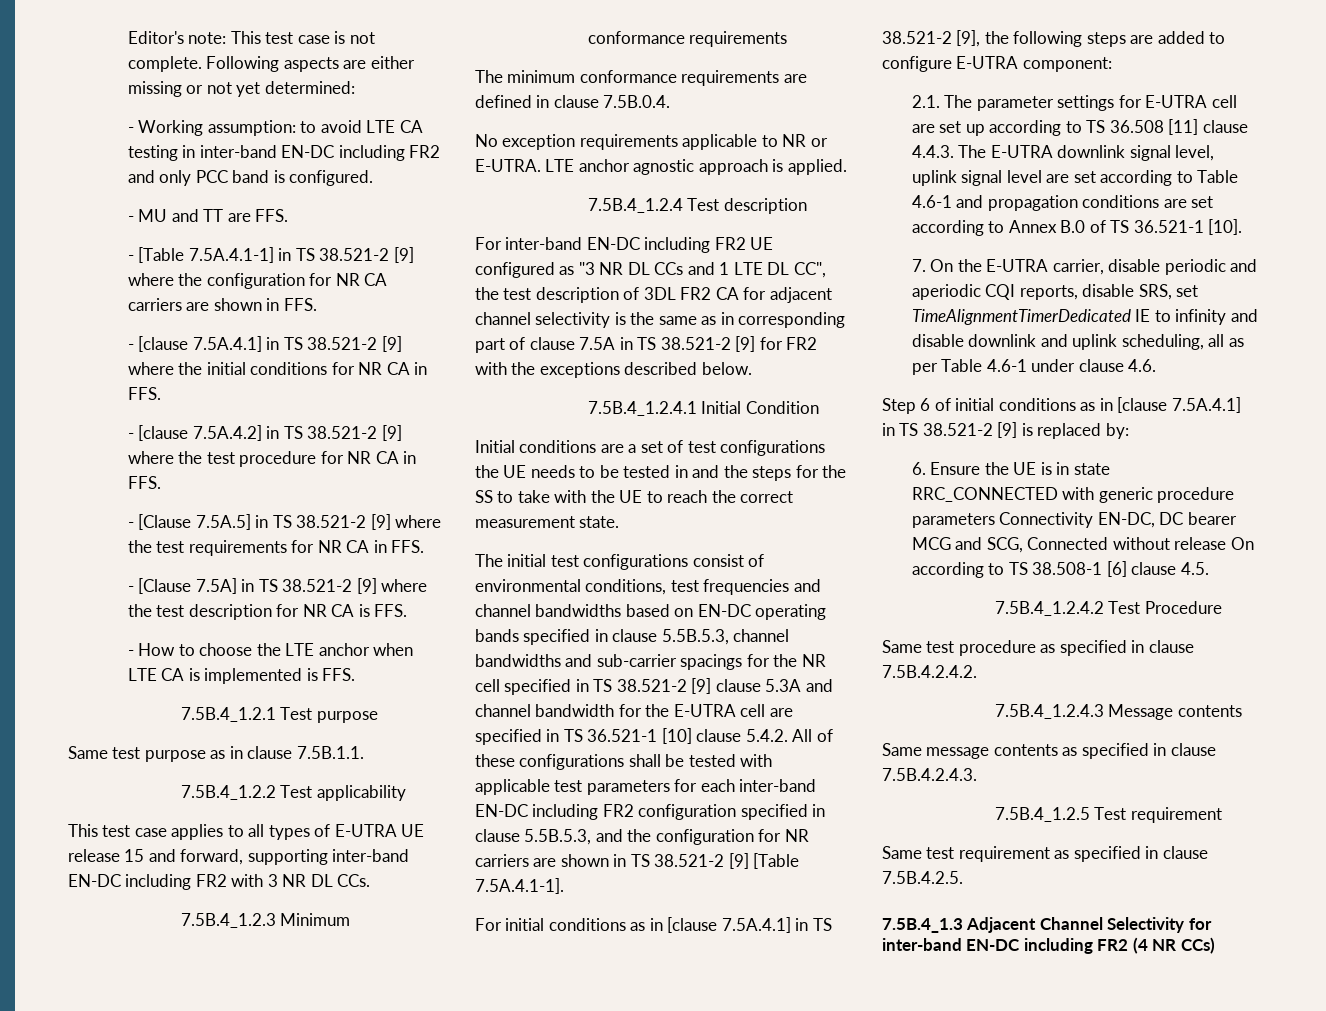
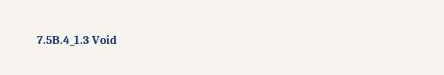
[127,31,375,44] [127,56,415,72] [127,81,355,97] [127,120,423,136] [127,145,441,161] [127,170,374,186] [127,209,289,222] [127,247,414,263] [127,273,388,289] [127,298,317,311] [127,336,402,352] [127,362,428,375] [127,387,161,400] [127,425,402,441] [127,451,417,467] [127,476,161,489] [127,514,442,530] [127,540,425,556] [127,578,428,594] [127,604,408,620] [127,643,414,656] [127,668,356,684] [180,707,378,723] [68,746,364,762] [180,785,406,801] [68,824,425,840] [68,849,410,865] [68,874,371,890] [180,913,351,928] [587,31,788,47] [475,70,807,86] [475,95,671,108] [475,134,828,150] [475,159,847,175] [587,198,807,214] [475,237,774,253] [475,262,826,278] [475,287,832,303] [475,312,846,328] [475,336,818,353] [475,362,752,378] [587,401,819,416] [475,440,826,456] [475,465,847,481] [475,490,794,503] [475,516,620,528] [475,554,765,570] [475,579,821,595] [475,604,827,620] [475,629,790,645] [475,654,826,670] [475,678,833,695] [475,704,793,717] [475,728,833,745] [475,754,773,770] [475,779,817,795] [475,804,826,820] [475,829,809,845] [475,853,800,869] [475,878,564,894] [475,917,832,933] [882,30,1226,47] [882,56,1112,72] [911,95,1237,111] [911,119,1248,136] [911,145,1215,161] [911,170,1239,186] [911,195,1214,211] [911,219,1243,236] [911,259,1258,275] [911,284,1199,300] [911,309,1258,325] [911,334,1244,350] [911,359,1157,375] [882,397,1241,414] [882,422,1129,439] [911,462,1110,475] [911,487,1235,503] [911,512,1237,528] [911,537,1254,553] [911,561,1209,578] [994,601,1222,616] [882,640,1194,656] [882,665,977,678] [994,704,1242,720] [882,743,1216,759] [882,768,977,781] [994,807,1222,823] [882,846,1208,862] [882,871,963,884] [882,917,1212,933] [882,937,1215,954] Editor's note: This test case is not complete. Following aspects are either missing or not yet determined: // - Working assumption: to avoid LTE CA testing in inter-band EN-DC including FR2 and only PCC band is configured. // - MU and TT are FFS. // - [Table 7.5A.4.1-1] in TS 38.521-2 [9] where the configuration for NR CA carriers are shown in FFS. // - [clause 7.5A.4.1] in TS 38.521-2 [9] where the initial conditions for NR CA in FFS. // - [clause 7.5A.4.2] in TS 38.521-2 [9] where the test procedure for NR CA in FFS. // - [Clause 7.5A.5] in TS 38.521-2 [9] where the test requirements for NR CA in FFS. // - [Clause 7.5A] in TS 38.521-2 [9] where the test description for NR CA is FFS. // - How to choose the LTE anchor when LTE CA is implemented is FFS. // 7.5B.4_1.2.1 Test purpose // Same test purpose as in clause 7.5B.1.1. // 7.5B.4_1.2.2 Test applicability // This test case applies to all types of E-UTRA UE release 15 and forward, supporting inter-band EN-DC including FR2 with 3 NR DL CCs. // 7.5B.4_1.2.3 Minimum conformance requirements // The minimum conformance requirements are defined in clause 7.5B.0.4. // No exception requirements applicable to NR or E-UTRA. LTE anchor agnostic approach is applied. // 7.5B.4_1.2.4 Test description // For inter-band EN-DC including FR2 UE configured as "3 NR DL CCs and 1 LTE DL CC", the test description of 3DL FR2 CA for adjacent channel selectivity is the same as in corresponding part of clause 7.5A in TS 38.521-2 [9] for FR2 with the exceptions described below. // 7.5B.4_1.2.4.1 Initial Condition // Initial conditions are a set of test configurations the UE needs to be tested in and the steps for the SS to take with the UE to reach the correct measurement state. // The initial test configurations consist of environmental conditions, test frequencies and channel bandwidths based on EN-DC operating bands specified in clause 5.5B.5.3, channel bandwidths and sub-carrier spacings for the NR cell specified in TS 38.521-2 [9] clause 5.3A and channel bandwidth for the E-UTRA cell are specified in TS 36.521-1 [10] clause 5.4.2. All of these configurations shall be tested with applicable test parameters for each inter-band EN-DC including FR2 configuration specified in clause 5.5B.5.3, and the configuration for NR carriers are shown in TS 38.521-2 [9] [Table 7.5A.4.1-1]. // For initial conditions as in [clause 7.5A.4.1] in TS 38.521-2 [9], the following steps are added to configure E-UTRA component: // 2.1. The parameter settings for E-UTRA cell are set up according to TS 36.508 [11] clause 4.4.3. The E-UTRA downlink signal level, uplink signal level are set according to Table 4.6-1 and propagation conditions are set according to Annex B.0 of TS 36.521-1 [10]. // 7. On the E-UTRA carrier, disable periodic and aperiodic CQI reports, disable SRS, set TimeAlignmentTimerDedicated IE to infinity and disable downlink and uplink scheduling, all as per Table 4.6-1 under clause 4.6. // Step 6 of initial conditions as in [clause 7.5A.4.1] in TS 38.521-2 [9] is replaced by: // 6. Ensure the UE is in state RRC_CONNECTED with generic procedure parameters Connectivity EN-DC, DC bearer MCG and SCG, Connected without release On according to TS 38.508-1 [6] clause 4.5. // 7.5B.4_1.2.4.2 Test Procedure // Same test procedure as specified in clause 7.5B.4.2.4.2. // 7.5B.4_1.2.4.3 Message contents // Same message contents as specified in clause 7.5B.4.2.4.3. // 7.5B.4_1.2.5 Test requirement // Same test requirement as specified in clause 7.5B.4.2.5. // 7.5B.4_1.3 Adjacent Channel Selectivity for inter-band EN-DC including FR2 (4 NR CCs) -> [37,35,118,46] 7.5B.4_1.3 Void

